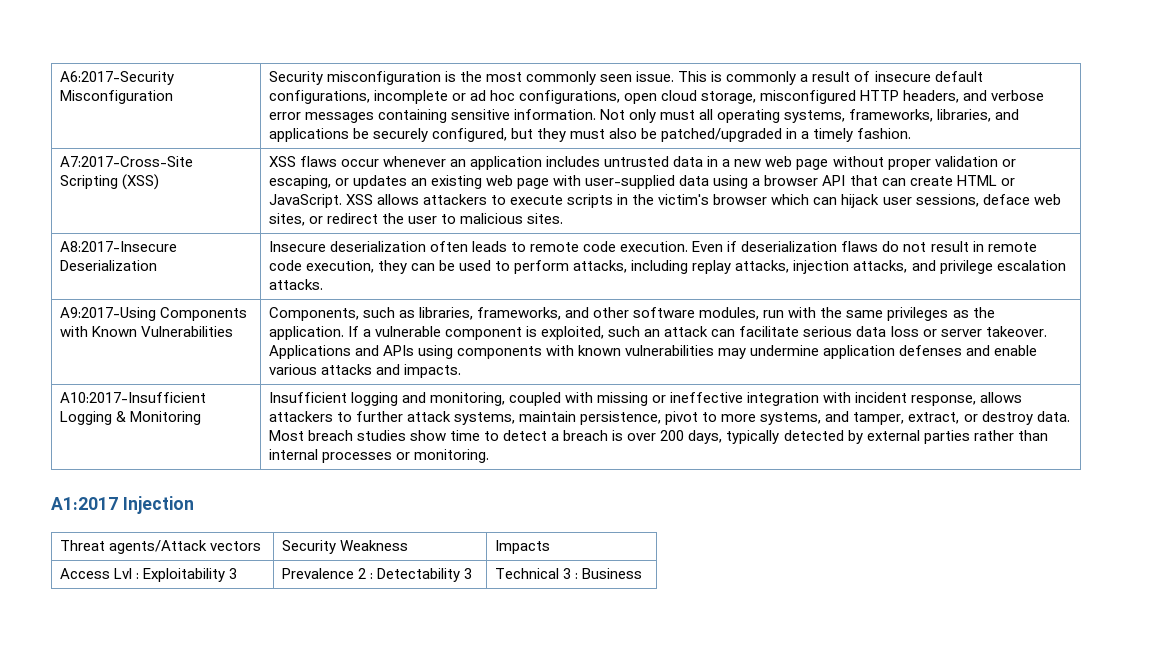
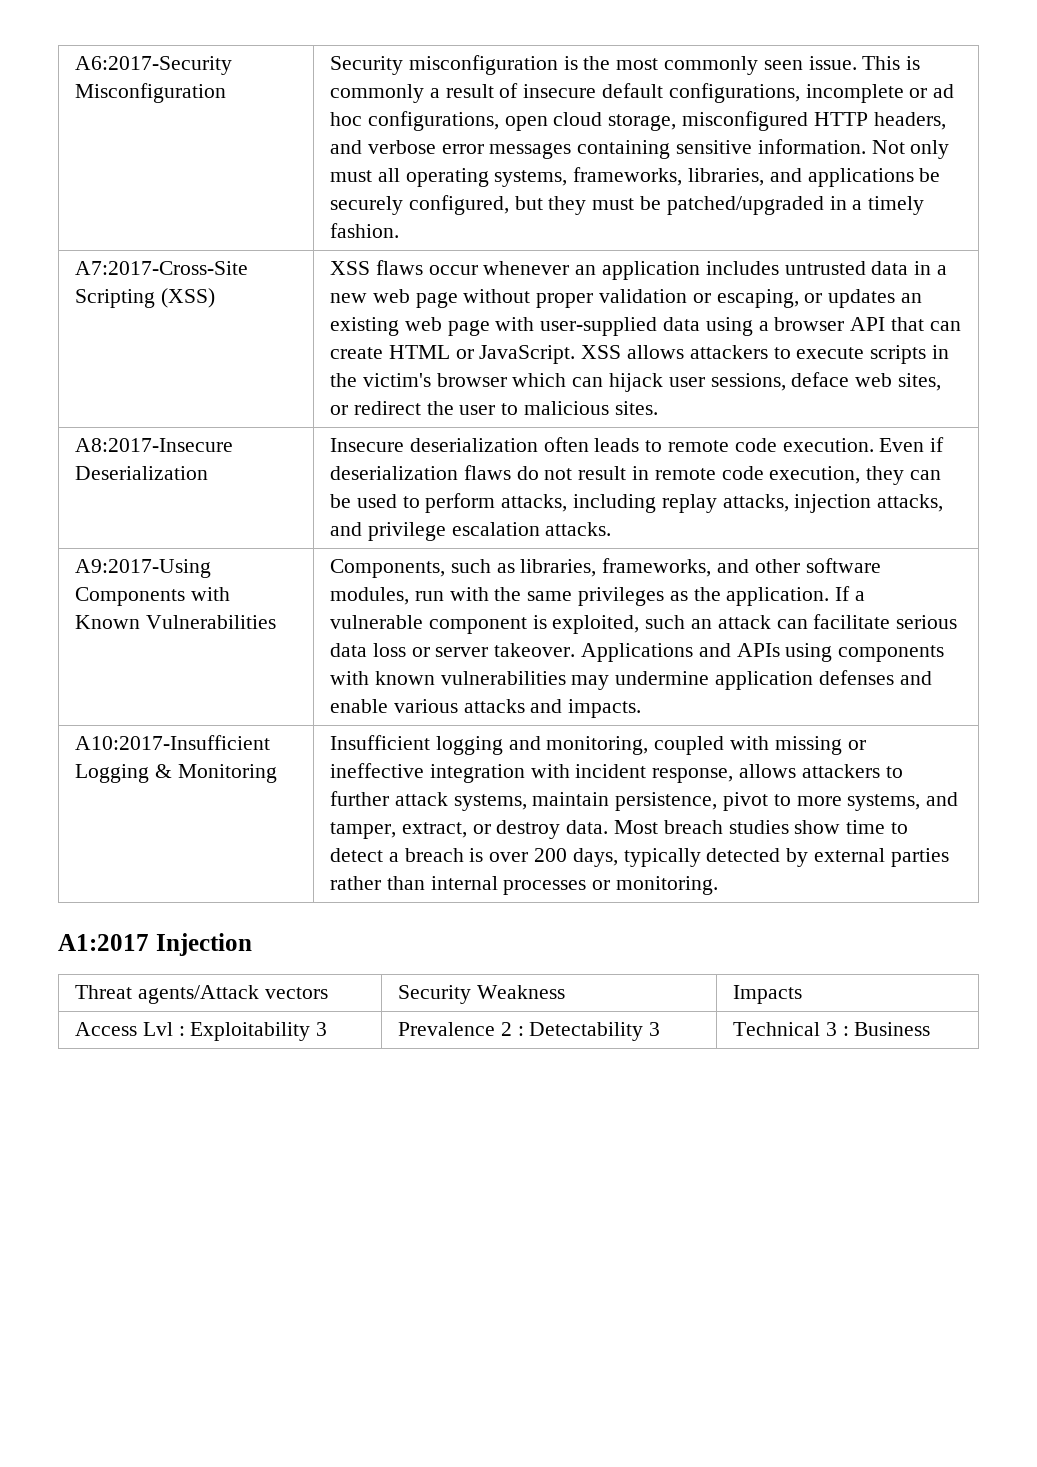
[609,128,638,139] also -> (635, 204) none

